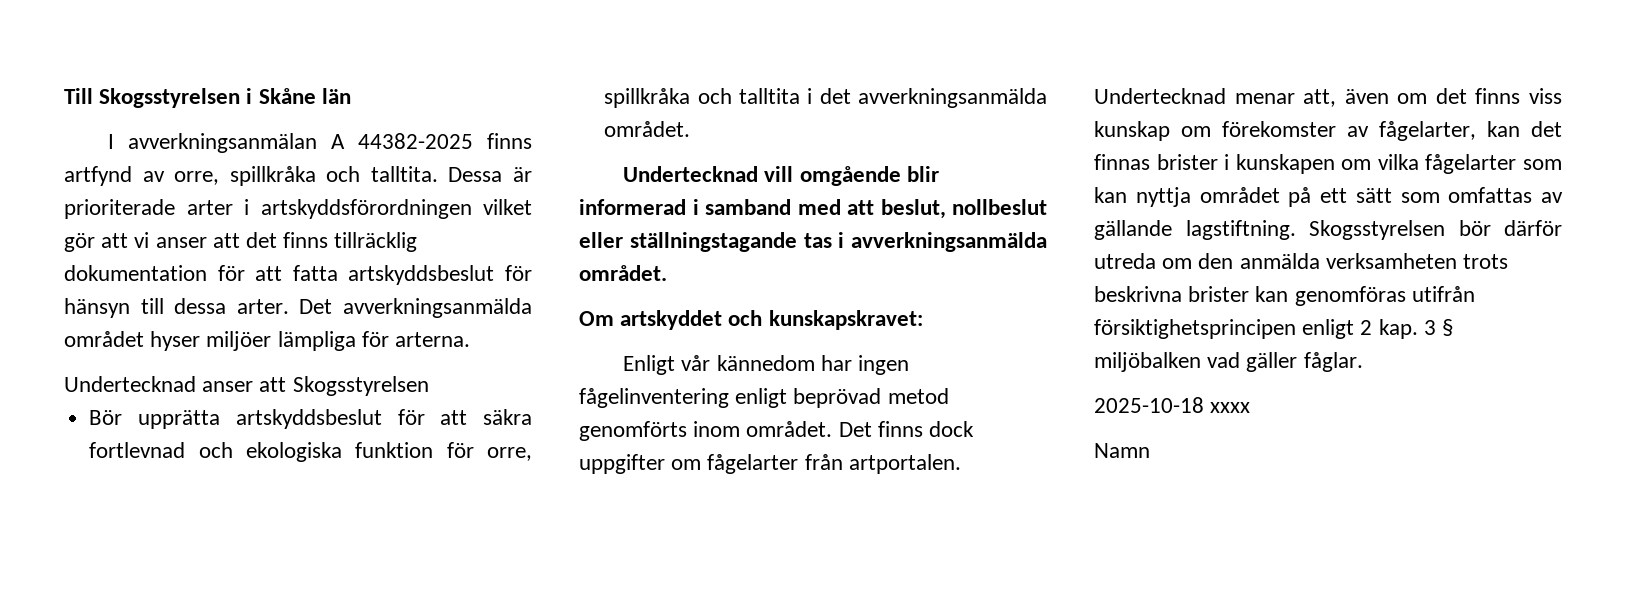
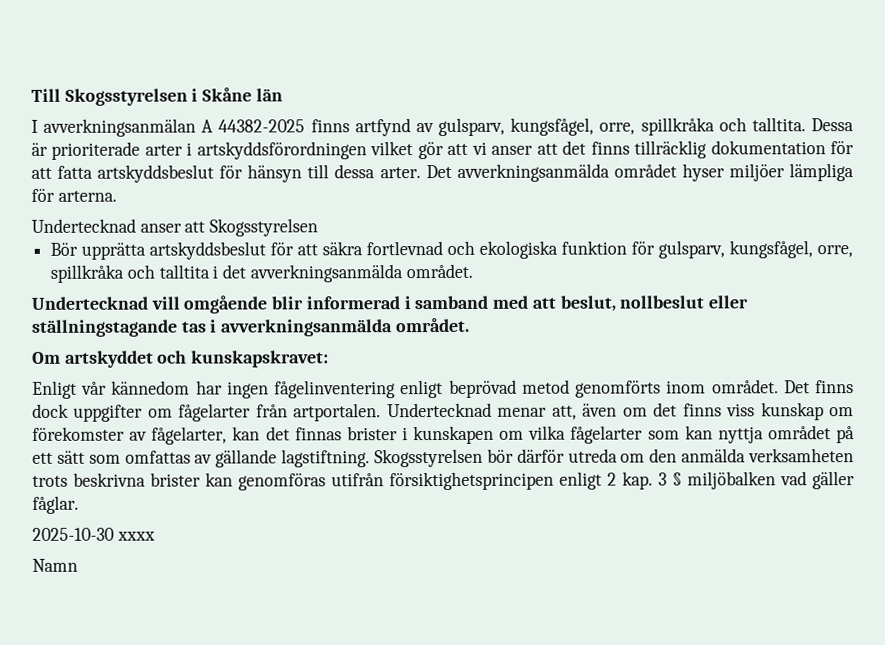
(165, 176) none -> [438,117,595,137] gulsparv, kungsfågel,
(474, 450) none -> [658,240,814,259] gulsparv, kungsfågel,
[1094,397,1204,413] 2025-10-18 -> [32,527,114,541] 2025-10-30

